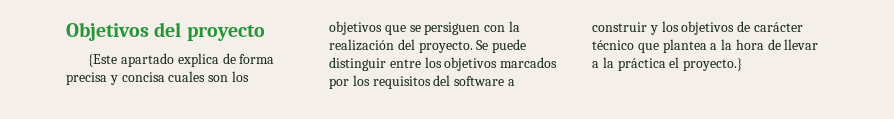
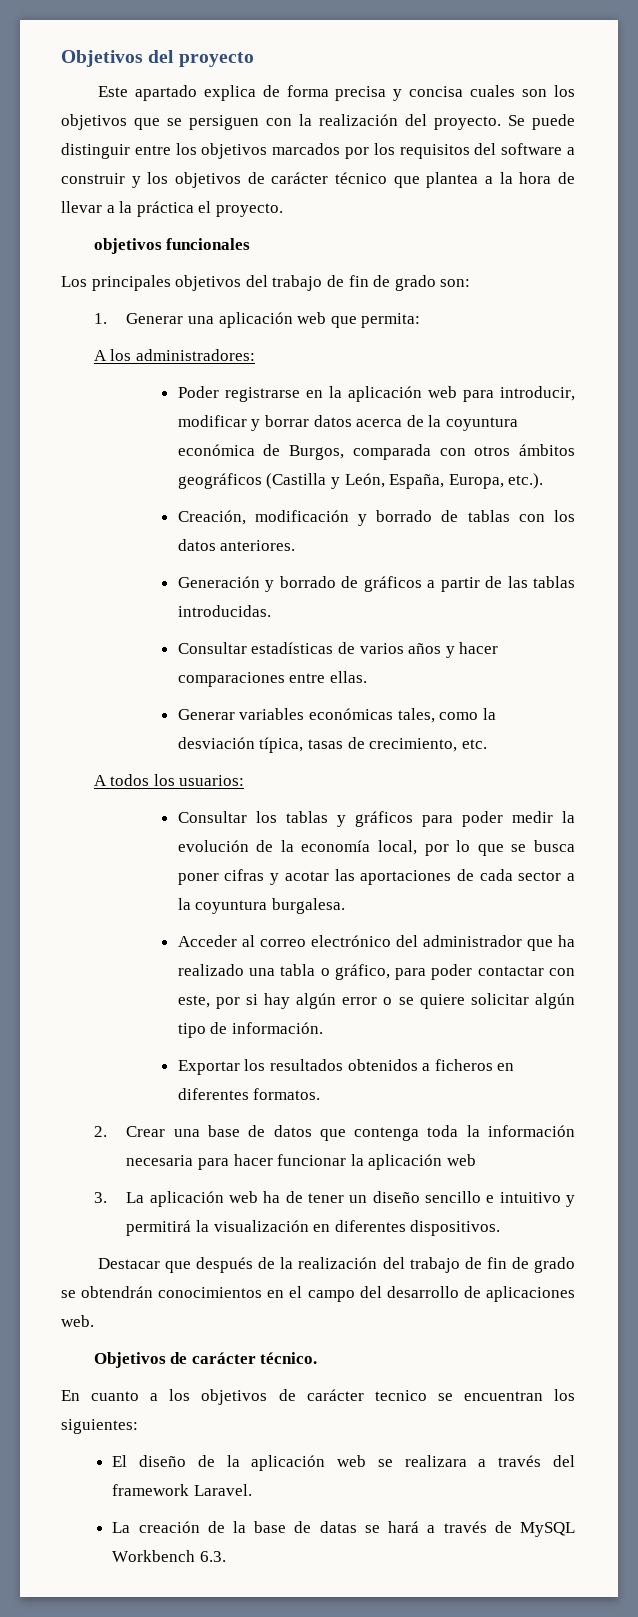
[88,54,118,67] {Este -> [97,86,128,97] Este
[683,58,743,71] proyecto.} -> [215,203,283,217] [93,238,251,254] [61,275,471,291] [93,312,421,328] [93,349,255,361] [177,386,575,402] [177,415,518,431] [177,444,575,460] [177,473,544,489] [177,510,575,526] [177,539,296,551] [177,576,575,592] [177,605,271,617] [177,642,499,658] [177,671,367,687] [177,708,496,723] [177,737,487,753] [93,774,245,786] [177,811,576,827] [177,840,576,856] [177,869,575,885] [177,898,345,914] [177,935,575,951] [177,964,576,980] [177,993,575,1009] [177,1022,323,1038] [177,1059,515,1075] [177,1088,321,1100] [93,1125,575,1141] [126,1154,476,1170] [93,1191,575,1207] [126,1220,501,1236] [97,1257,576,1273] [61,1286,575,1302] [61,1315,94,1327] [93,1352,318,1368] [61,1389,575,1405] [61,1419,138,1434] [112,1455,575,1471] [112,1484,252,1496] [112,1521,576,1537] [112,1550,226,1562] proyecto. // objetivos funcionales // Los principales objetivos del trabajo de fin de grado son: // 1. Generar una aplicación web que permita: // A los administradores: // Poder registrarse en la aplicación web para introducir, modificar y borrar datos acerca de la coyuntura económica de Burgos, comparada con otros ámbitos geográficos (Castilla y León, España, Europa, etc.). // Creación, modificación y borrado de tablas con los datos anteriores. // Generación y borrado de gráficos a partir de las tablas introducidas. // Consultar estadísticas de varios años y hacer comparaciones entre ellas. // Generar variables económicas tales, como la desviación típica, tasas de crecimiento, etc. // A todos los usuarios: // Consultar los tablas y gráficos para poder medir la evolución de la economía local, por lo que se busca poner cifras y acotar las aportaciones de cada sector a la coyuntura burgalesa. // Acceder al correo electrónico del administrador que ha realizado una tabla o gráfico, para poder contactar con este, por si hay algún error o se quiere solicitar algún tipo de información. // Exportar los resultados obtenidos a ficheros en diferentes formatos. // 2. Crear una base de datos que contenga toda la información necesaria para hacer funcionar la aplicación web // 3. La aplicación web ha de tener un diseño sencillo e intuitivo y permitirá la visualización en diferentes dispositivos. // Destacar que después de la realización del trabajo de fin de grado se obtendrán conocimientos en el campo del desarrollo de aplicaciones web. // Objetivos de carácter técnico. // En cuanto a los objetivos de carácter tecnico se encuentran los siguientes: // El diseño de la aplicación web se realizara a través del framework Laravel. // La creación de la base de datas se hará a través de MySQL Workbench 6.3.

